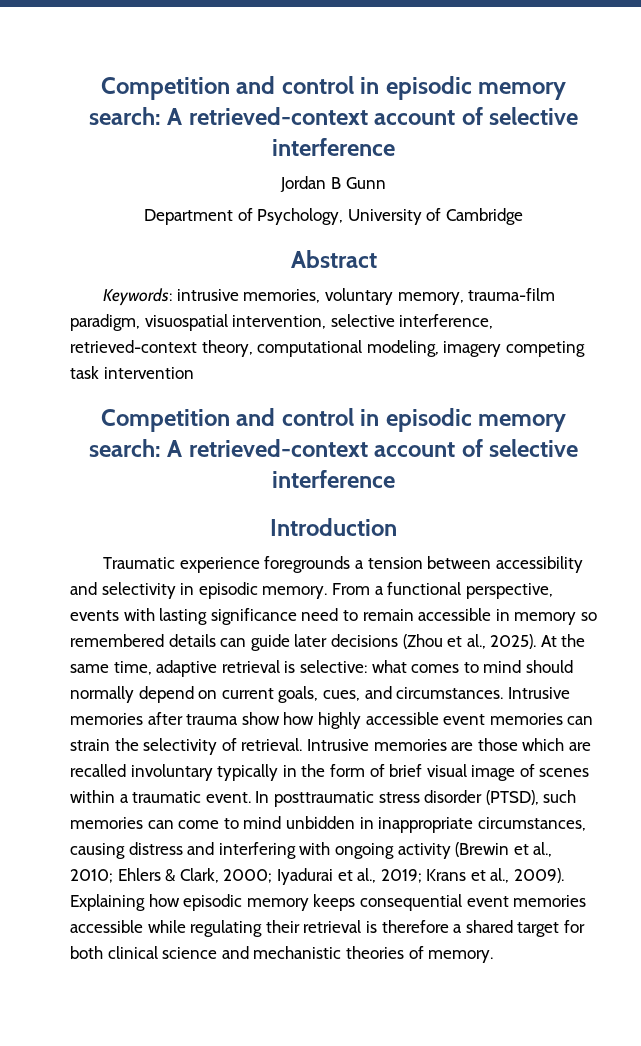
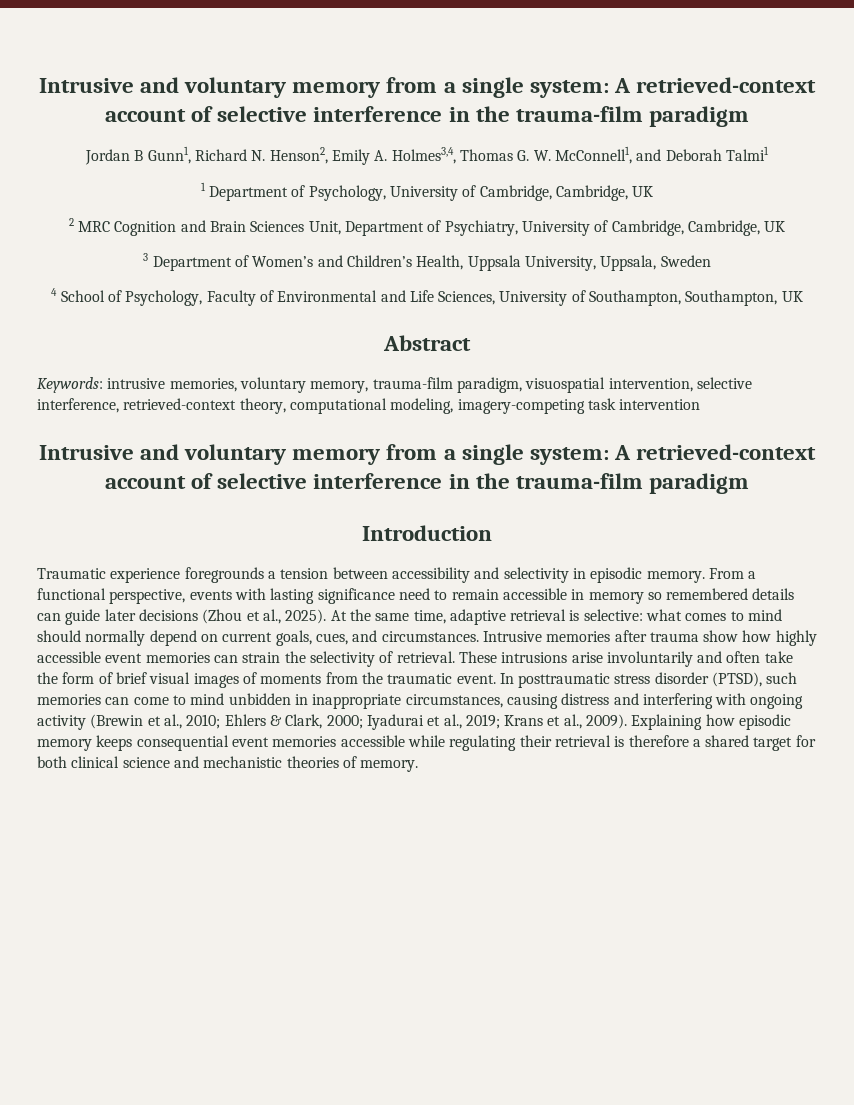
[100,76,567,100] [88,107,579,125] [272,138,395,156] [280,176,386,192] Competition and control in episodic memory search: A retrieved-context account of selective interference // Jordan B Gunn // -> [39,77,816,98] [105,106,749,127] [85,146,769,165] [200,182,206,191] Intrusive and voluntary memory from a single system: A retrieved-context account of selective interference in the trauma-film paradigm // Jordan B Gunn1, Richard N. Henson2, Emily A. Holmes3,4, Thomas G. W. McConnell1, and Deborah Talmi1 // 1
[445,208,523,225] Cambridge -> [479,185,654,201] [68,218,786,236] [143,253,711,271] [51,288,803,306] Cambridge, Cambridge, UK // 2 MRC Cognition and Brain Sciences Unit, Department of Psychiatry, University of Cambridge, Cambridge, UK // 3 Department of Women’s and Children’s Health, Uppsala University, Uppsala, Sweden // 4 School of Psychology, Faculty of Environmental and Life Sciences, University of Southampton, Southampton, UK
[443,341,585,357] imagery competing -> [457,399,585,414] imagery-competing
[100,408,567,432] [88,439,579,457] [272,470,395,488] Competition and control in episodic memory search: A retrieved-context account of selective interference -> [39,444,816,465] [105,473,749,494] Intrusive and voluntary memory from a single system: A retrieved-context account of selective interference in the trauma-film paradigm
[306,738,591,751] [70,764,297,781] Intrusive memories are those which are recalled involuntary typically in -> [458,651,793,667] These intrusions arise involuntarily and often take
[471,764,590,781] [70,790,129,803] image of scenes within a -> [193,672,383,688] images of moments from the

